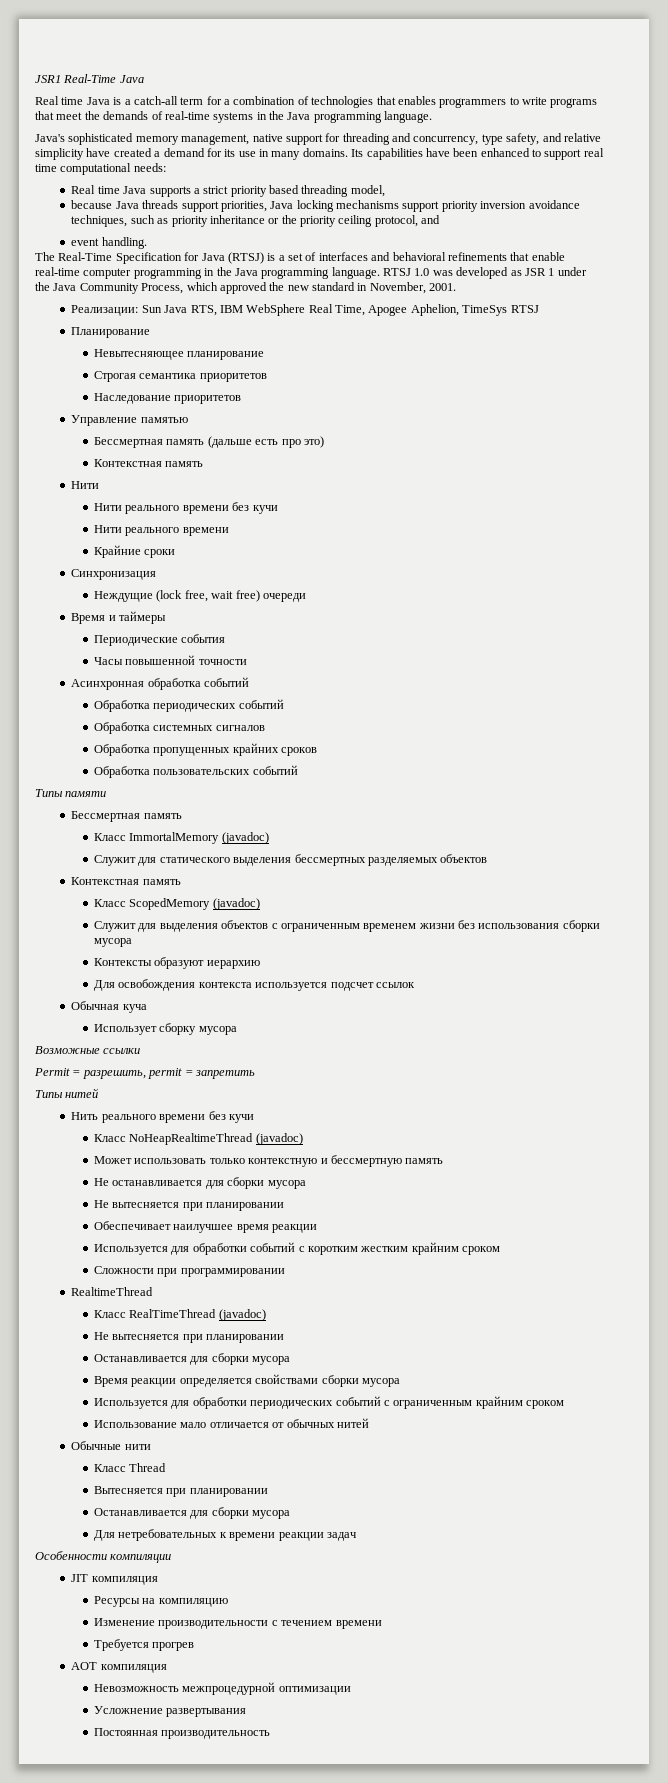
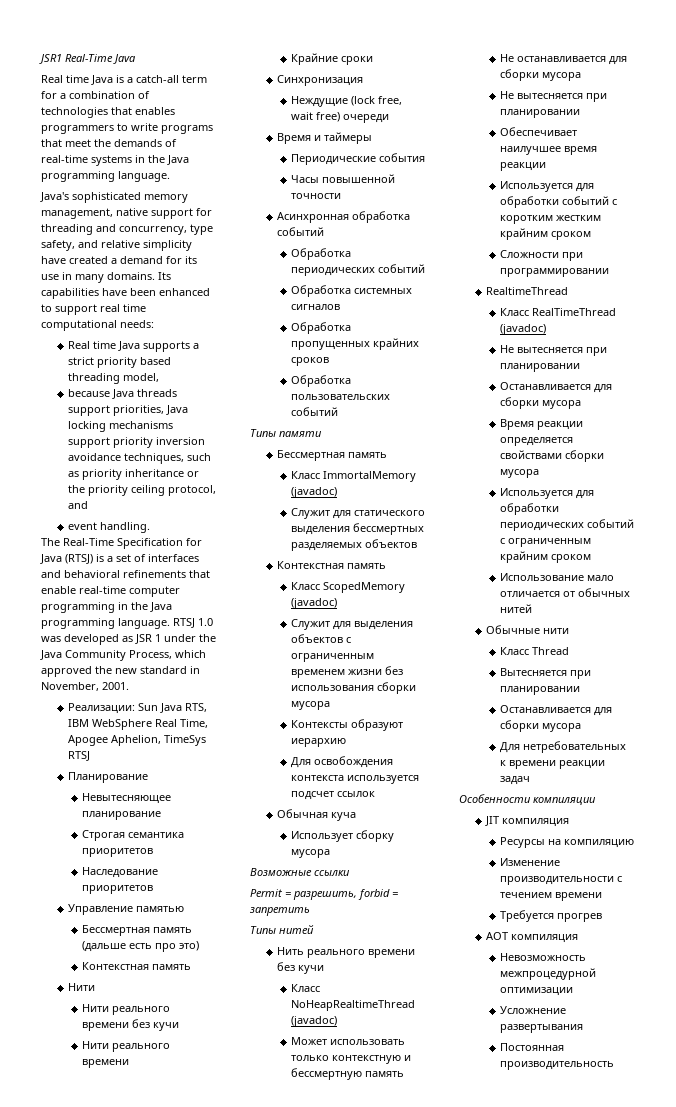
[148,1068,183,1079] permit -> [358,889,390,900] forbid

